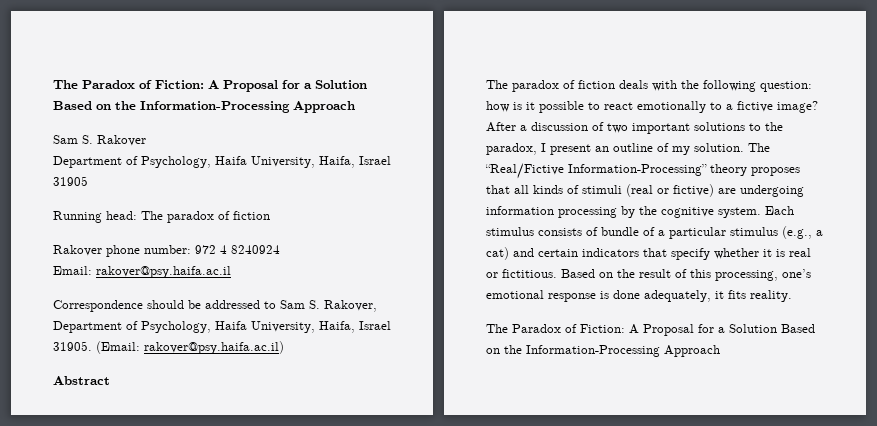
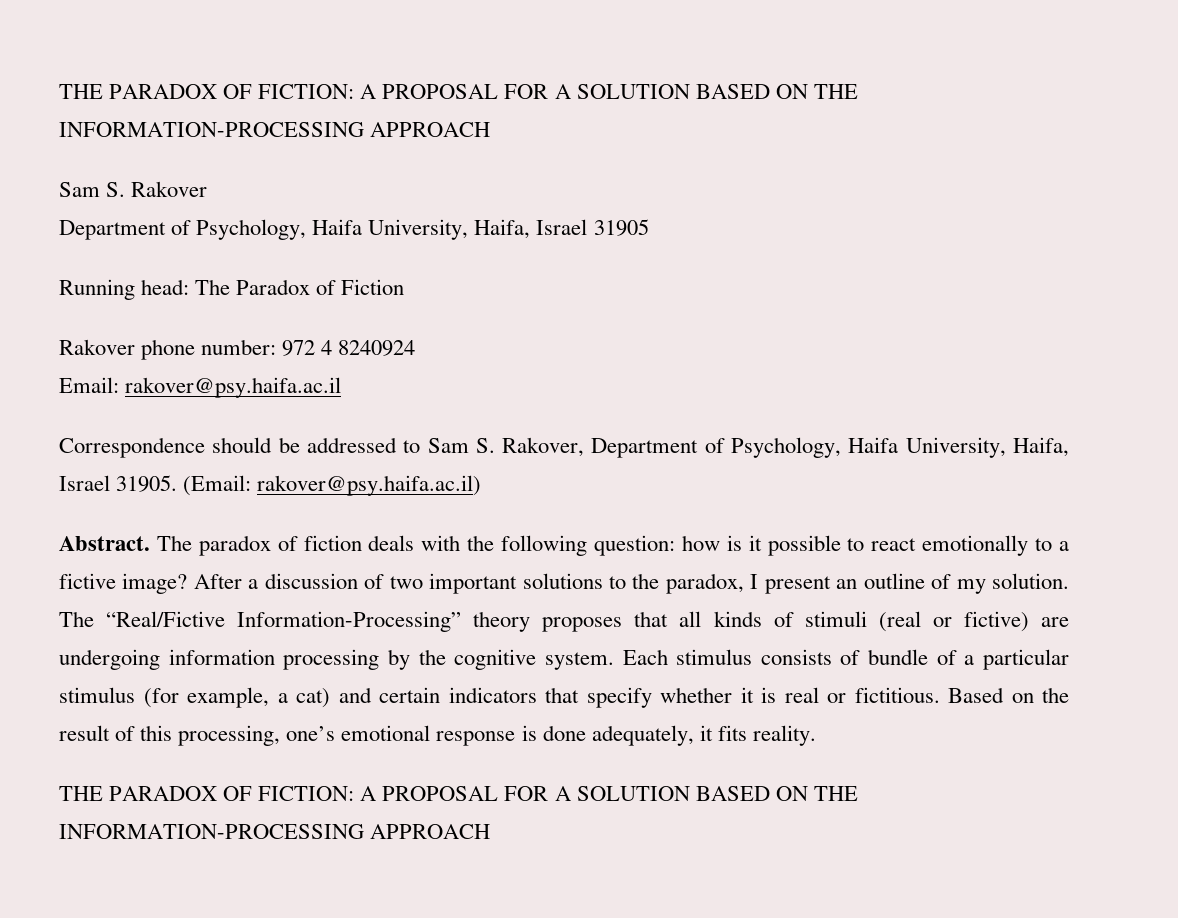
[53,80,367,92] [53,101,355,113] The Paradox of Fiction: A Proposal for a Solution Based on the Information-Processing Approach -> [59,84,858,99] [59,122,491,137] THE PARADOX OF FICTION: A PROPOSAL FOR A SOLUTION BASED ON THE INFORMATION-PROCESSING APPROACH
[167,211,270,223] paradox of fiction -> [236,279,405,295] Paradox of Fiction
[53,376,110,385] Abstract // -> [59,536,150,551] Abstract.
[782,226,812,239] (e.g., -> [143,687,269,708] (for example,
[486,324,815,336] [486,345,720,357] The Paradox of Fiction: A Proposal for a Solution Based on the Information-Processing Approach -> [59,786,858,801] [59,824,491,839] THE PARADOX OF FICTION: A PROPOSAL FOR A SOLUTION BASED ON THE INFORMATION-PROCESSING APPROACH

